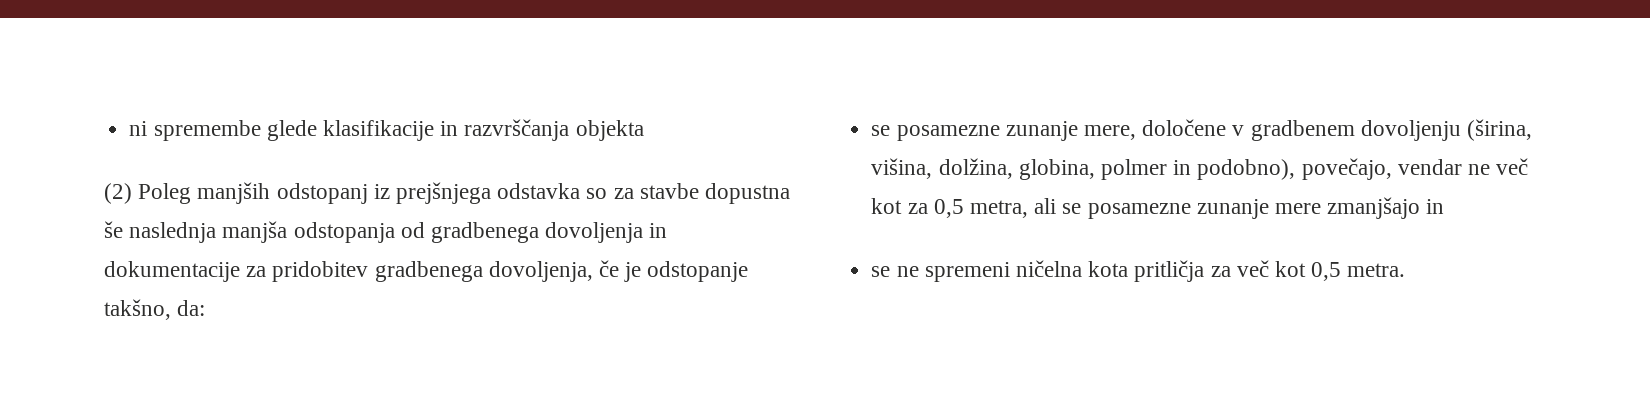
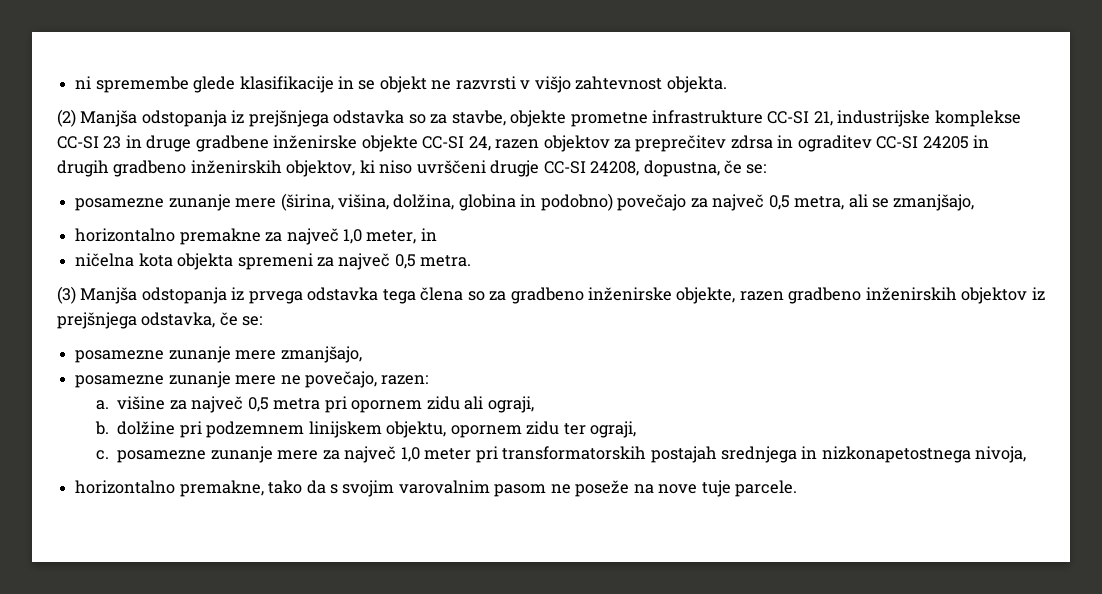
[464,119,644,141] [104,182,368,204] razvrščanja objekta // (2) Poleg manjših odstopanj -> [358,76,727,93] [57,109,227,127] se objekt ne razvrsti v višjo zahtevnost objekta. // (2) Manjša odstopanja
[639,183,791,204] [104,221,668,243] [104,260,749,282] [104,299,206,320] [871,119,1532,141] [871,158,1529,180] [871,197,1445,219] [871,260,1406,282] stavbe dopustna še naslednja manjša odstopanja od gradbenega dovoljenja in dokumentacije za pridobitev gradbenega dovoljenja, če je odstopanje takšno, da: // se posamezne zunanje mere, določene v gradbenem dovoljenju (širina, višina, dolžina, globina, polmer in podobno), povečajo, vendar ne več kot za 0,5 metra, ali se posamezne zunanje mere zmanjšajo in // se ne spremeni ničelna kota pritličja za več kot 0,5 metra. -> [451,110,1021,127] [57,135,990,152] [57,160,767,177] [75,193,975,211] [75,228,437,245] [75,253,472,270] [57,286,1045,304] [57,312,263,329] [75,346,362,363] [75,371,429,388] [96,396,534,413] [95,421,637,438] [96,446,1027,463] [75,480,798,497] stavbe, objekte prometne infrastrukture CC-SI 21, industrijske komplekse CC-SI 23 in druge gradbene inženirske objekte CC-SI 24, razen objektov za preprečitev zdrsa in ograditev CC-SI 24205 in drugih gradbeno inženirskih objektov, ki niso uvrščeni drugje CC-SI 24208, dopustna, če se: // posamezne zunanje mere (širina, višina, dolžina, globina in podobno) povečajo za največ 0,5 metra, ali se zmanjšajo, // horizontalno premakne za največ 1,0 meter, in // ničelna kota objekta spremeni za največ 0,5 metra. // (3) Manjša odstopanja iz prvega odstavka tega člena so za gradbeno inženirske objekte, razen gradbeno inženirskih objektov iz prejšnjega odstavka, če se: // posamezne zunanje mere zmanjšajo, // posamezne zunanje mere ne povečajo, razen: // a. višine za največ 0,5 metra pri opornem zidu ali ograji, // b. dolžine pri podzemnem linijskem objektu, opornem zidu ter ograji, // c. posamezne zunanje mere za največ 1,0 meter pri transformatorskih postajah srednjega in nizkonapetostnega nivoja, // horizontalno premakne, tako da s svojim varovalnim pasom ne poseže na nove tuje parcele.

